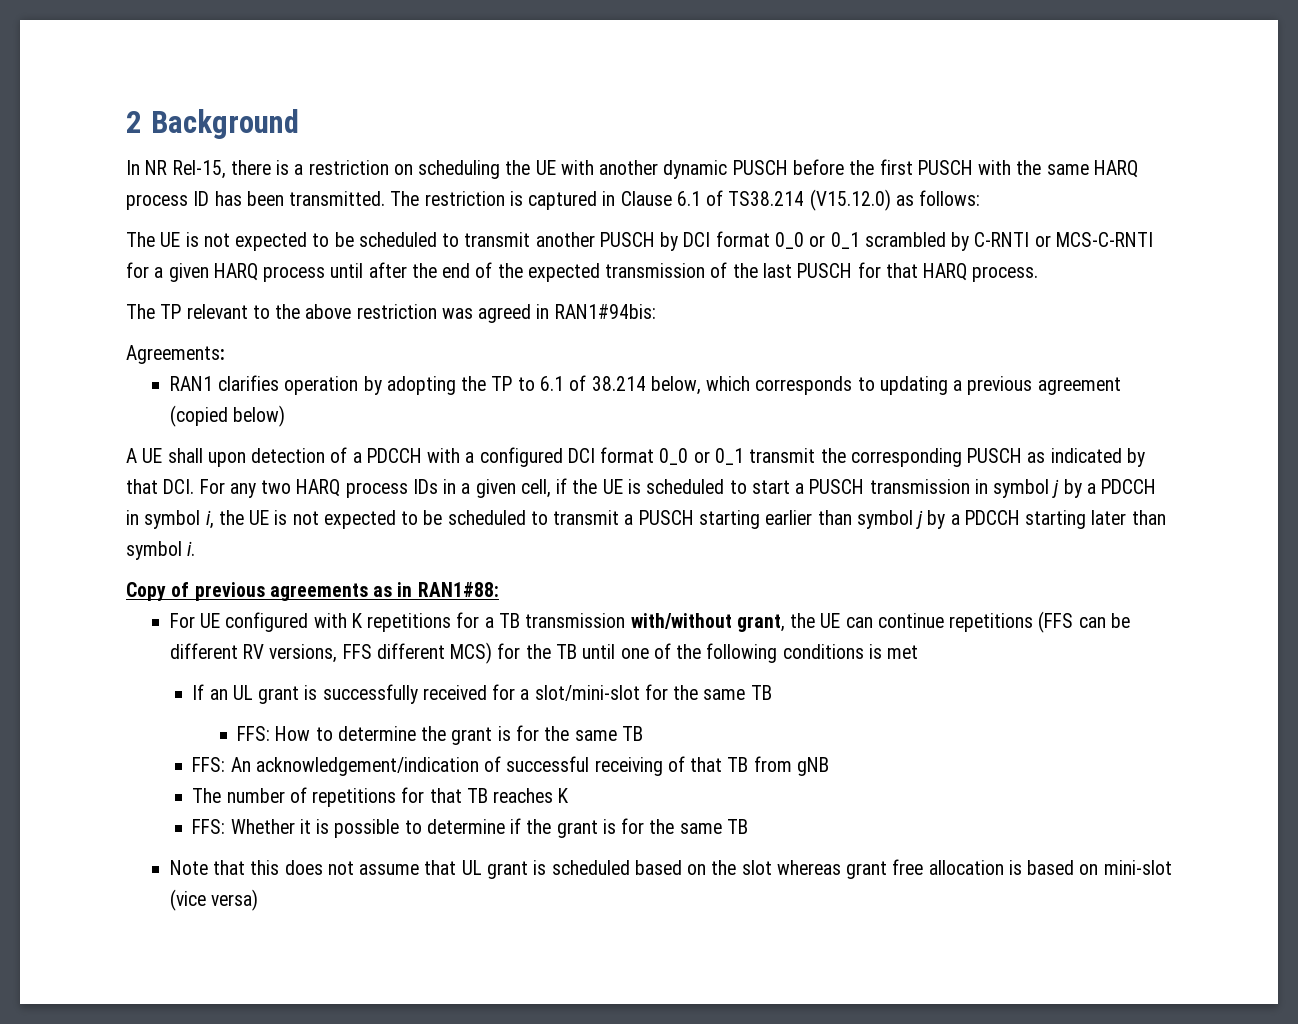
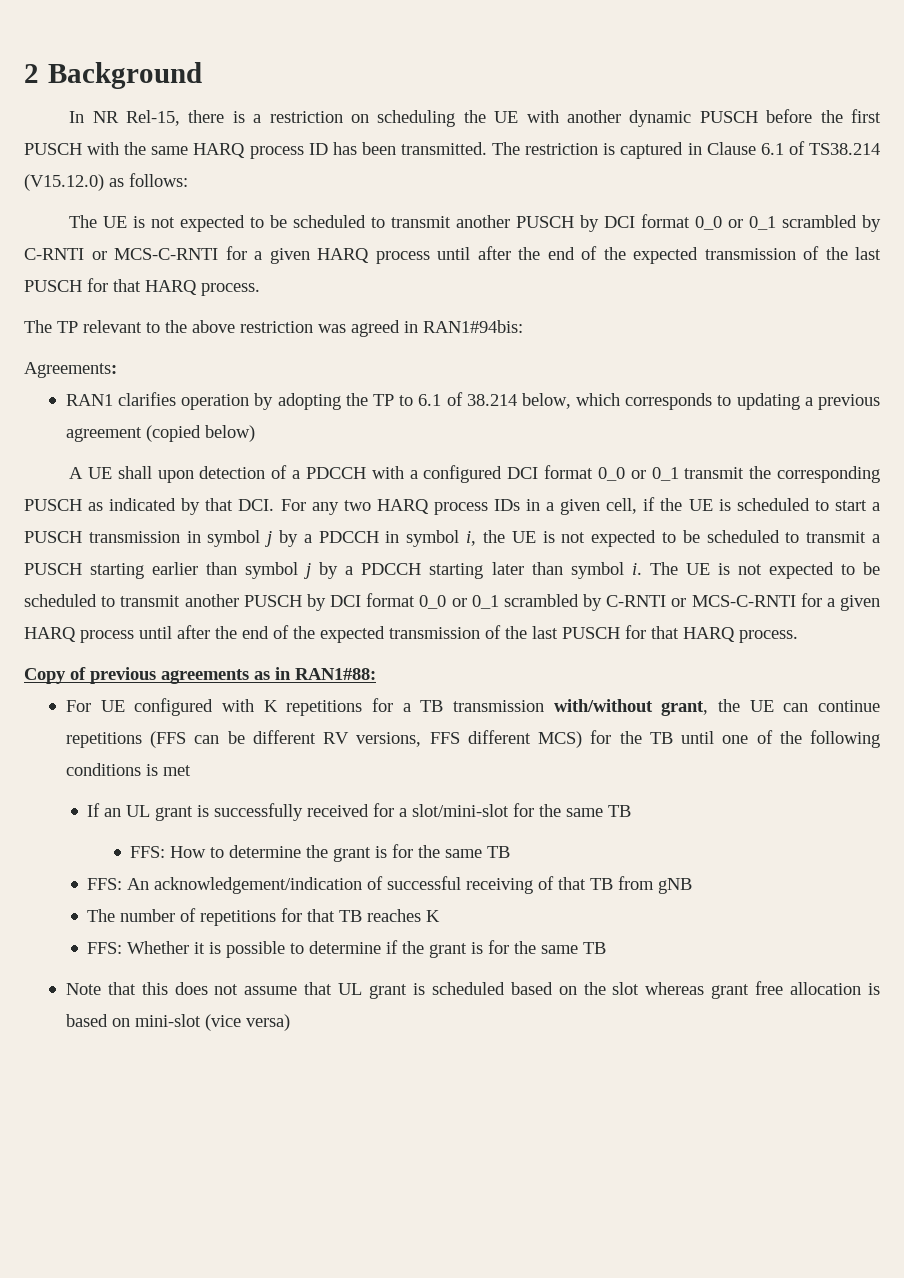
(196, 548) none -> [649,562,880,579] [24,593,880,611] [24,625,798,643] The UE is not expected to be scheduled to transmit another PUSCH by DCI format 0_0 or 0_1 scrambled by C-RNTI or MCS-C-RNTI for a given HARQ process until after the end of the expected transmission of the last PUSCH for that HARQ process.

